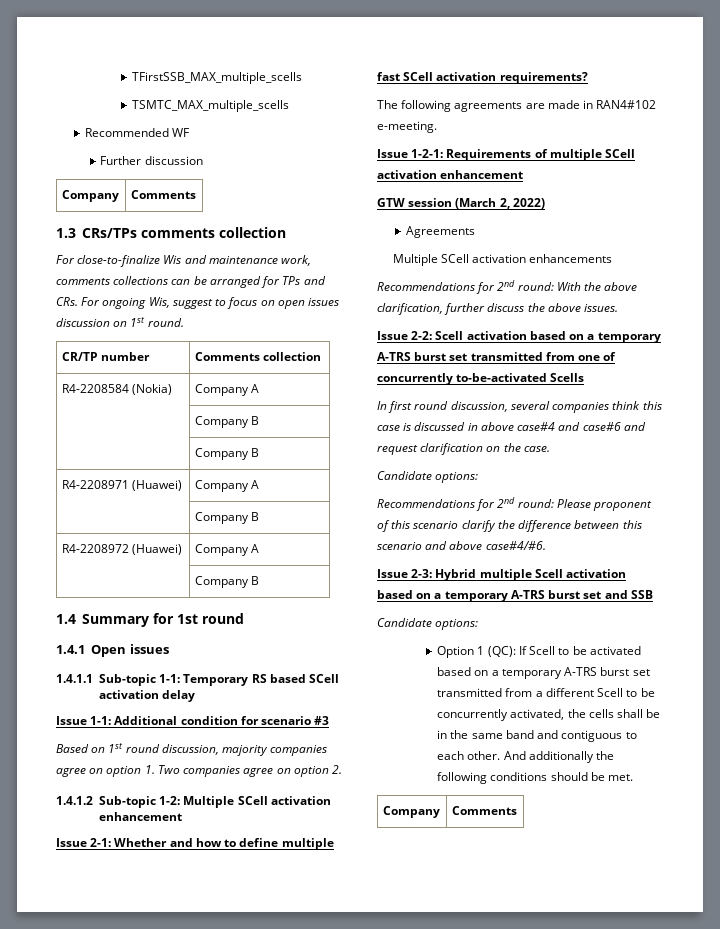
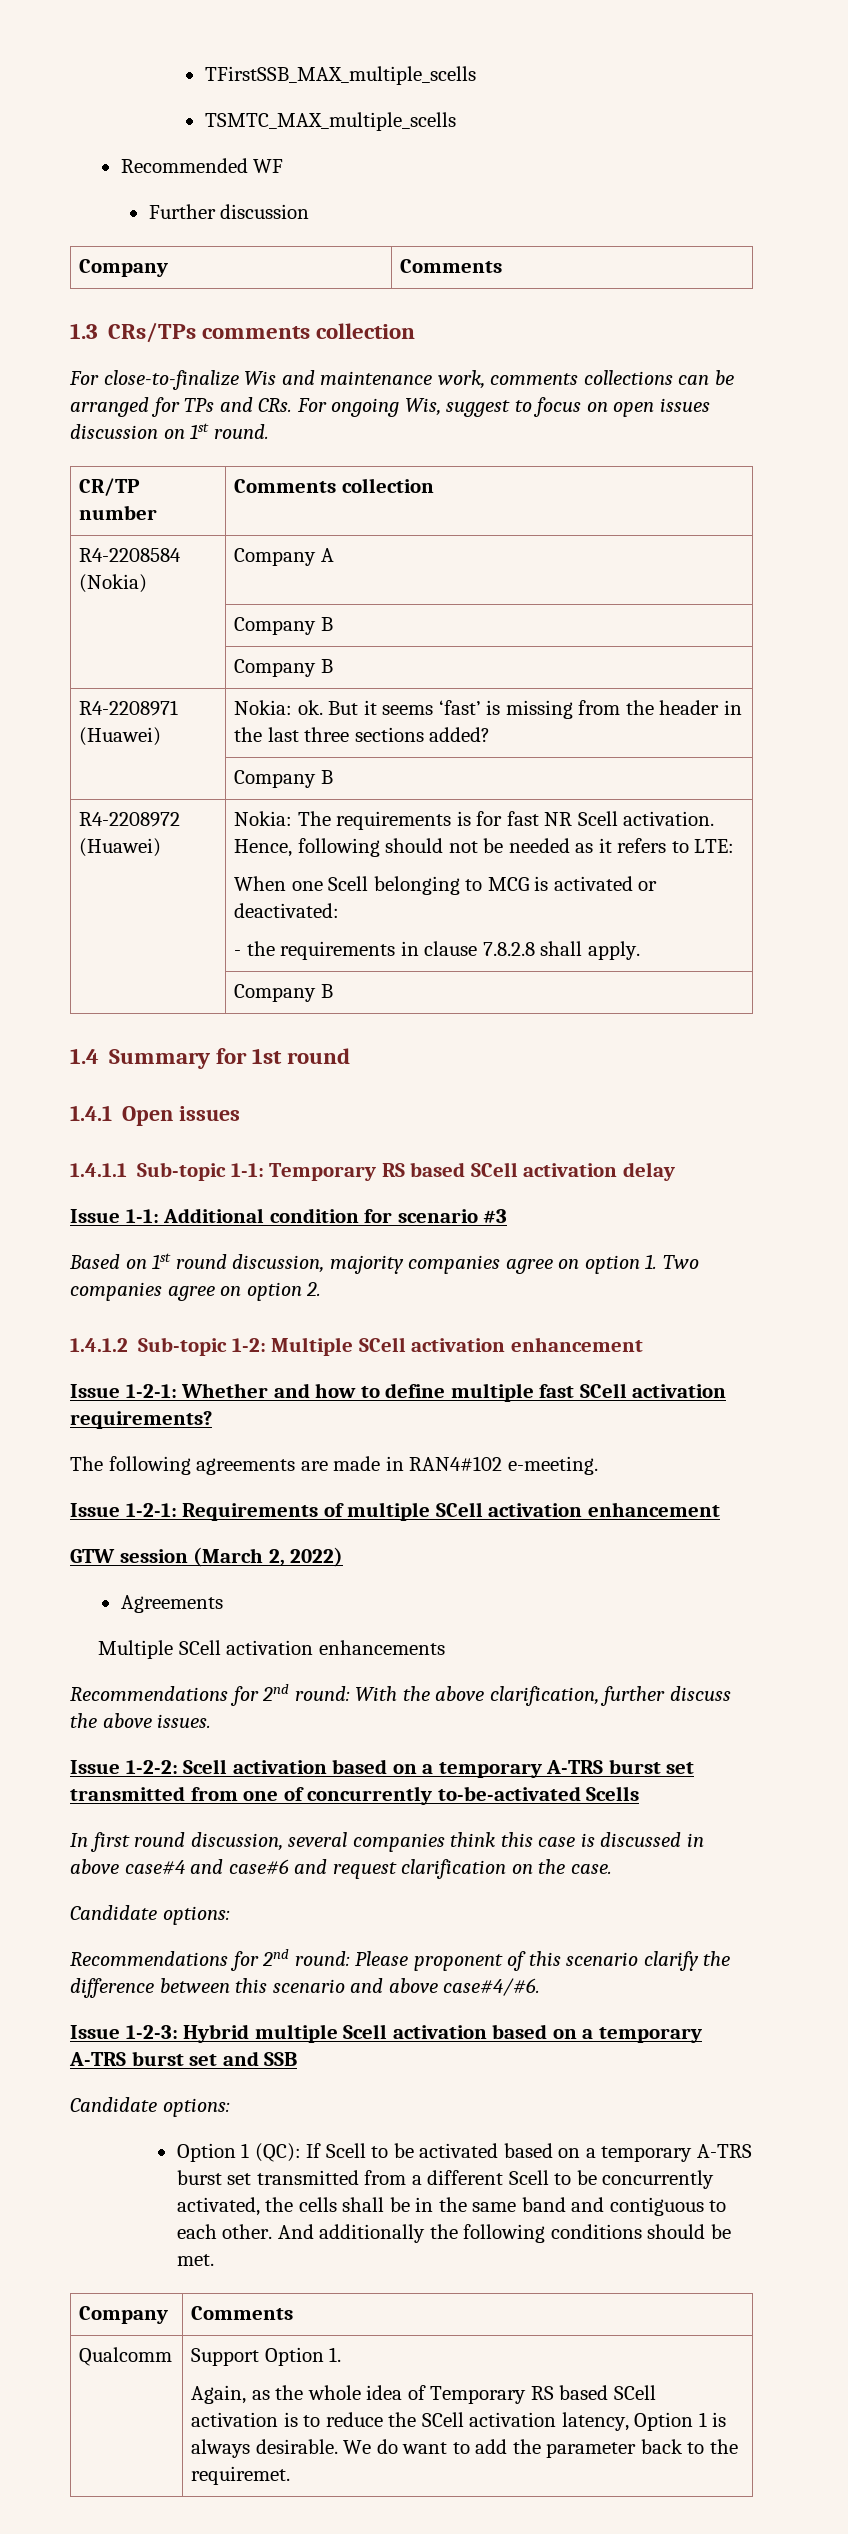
[194,480,259,492] [194,512,259,524] [61,544,182,555] [194,544,259,556] Company A // | Company B // R4-2208972 (Huawei) | Company A -> [234,700,742,719] [234,727,491,742] [234,770,333,788] [79,812,181,827] [79,838,162,857] [234,811,715,830] [234,838,735,857] [234,876,658,895] [234,903,340,918] [234,941,640,960] Nokia: ok. But it seems ‘fast’ is missing from the header in the last three sections added? // | Company B // R4-2208972 (Huawei) | Nokia: The requirements is for fast NR Scell activation. Hence, following should not be needed as it refers to LTE: // When one Scell belonging to MCG is activated or deactivated: // - the requirements in clause 7.8.2.8 shall apply.
[90,838,112,847] 2-1: -> [125,1384,177,1398] 1-2-1:
[411,331,433,340] 2-2: -> [125,1760,178,1774] 1-2-2:
[411,569,433,578] 2-3: -> [125,2025,178,2039] 1-2-3:
(517, 810) none -> [79,2347,173,2366] [191,2347,342,2366] [191,2385,656,2404] [191,2412,727,2431] [191,2439,738,2458] [191,2466,291,2485] // Qualcomm | Support Option 1. // Again, as the whole idea of Temporary RS based SCell activation is to reduce the SCell activation latency, Option 1 is always desirable. We do want to add the parameter back to the requiremet.

